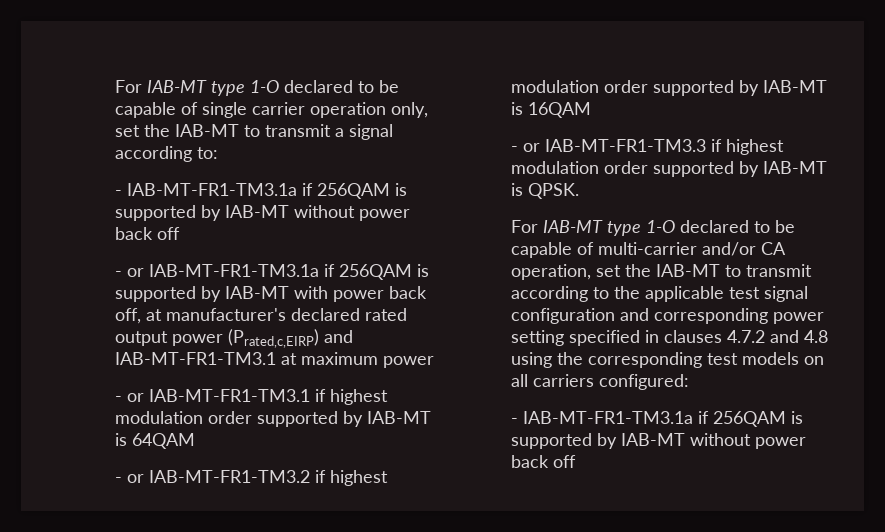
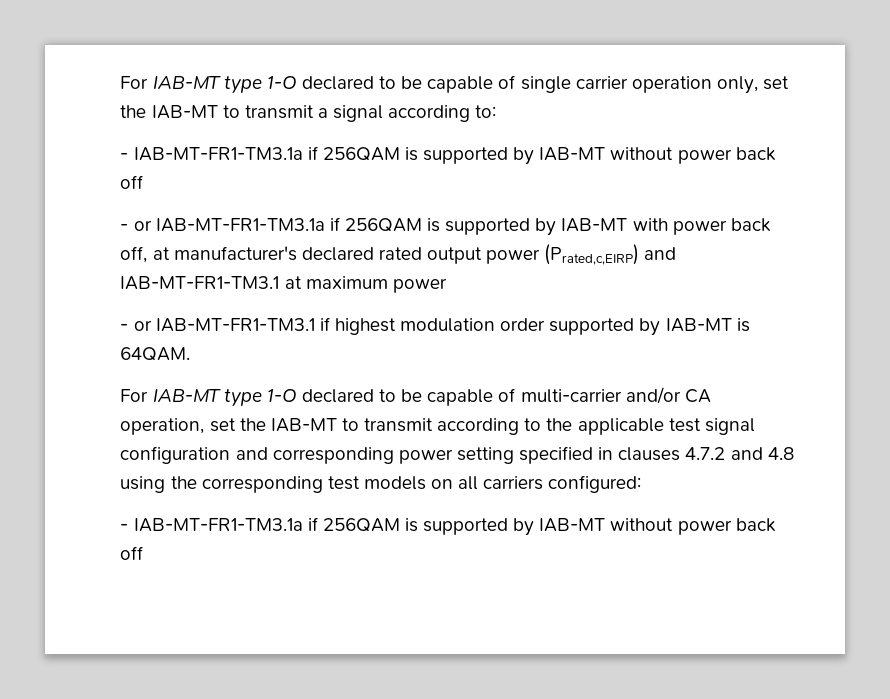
[131,433,195,449] [114,470,388,486] [510,80,827,96] [510,102,591,118] [510,139,784,155] [510,161,827,177] [510,183,579,199] 64QAM // - or IAB-MT-FR1-TM3.2 if highest modulation order supported by IAB-MT is 16QAM // - or IAB-MT-FR1-TM3.3 if highest modulation order supported by IAB-MT is QPSK. -> [120,347,191,361] 64QAM.

